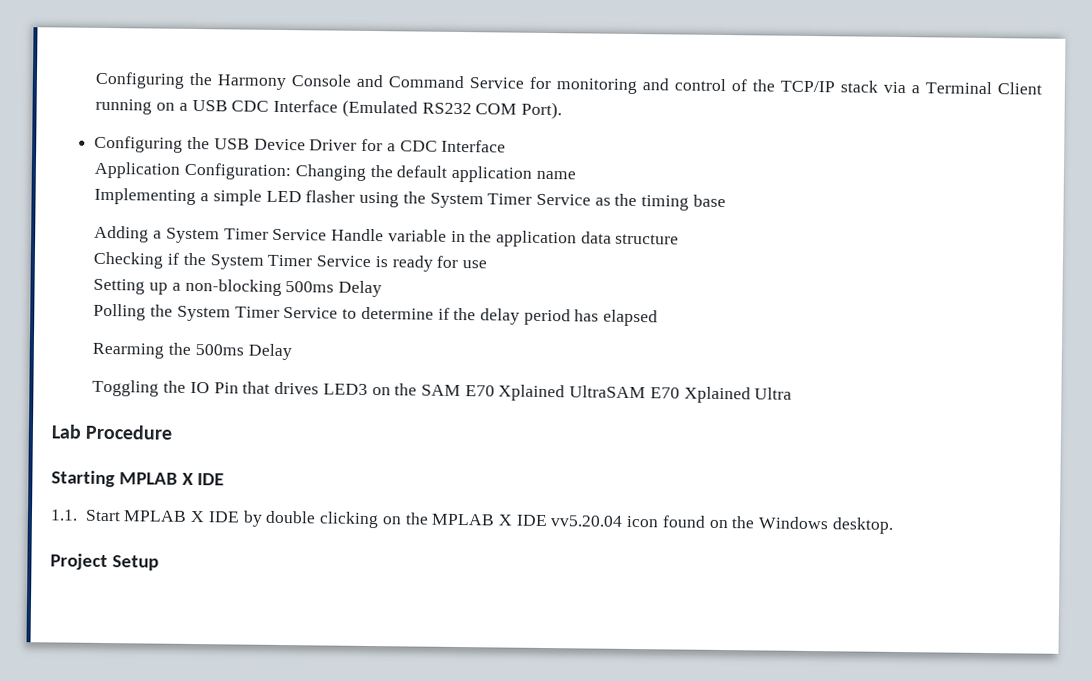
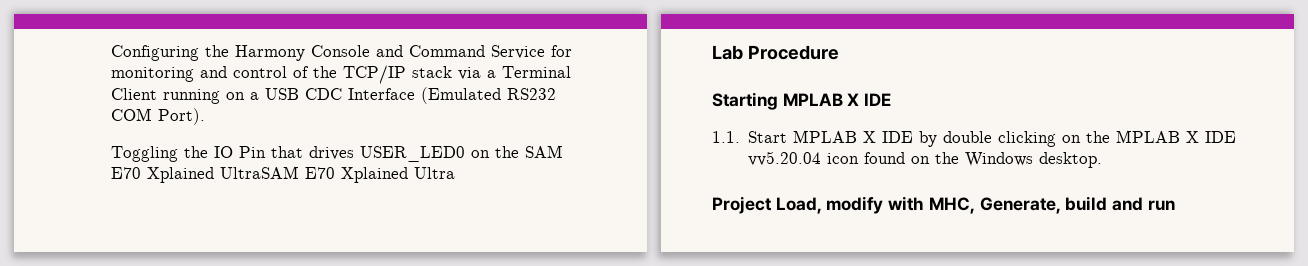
[94,135,507,153] [94,161,576,183] [94,187,726,211] [94,225,680,248] [93,251,487,272] [93,278,383,298] [93,303,659,327] [92,342,292,361] // Configuring the USB Device Driver for a CDC Interface // Application Configuration: Changing the default application name // Implementing a simple LED flasher using the System Timer Service as the timing base // Adding a System Timer Service Handle variable in the application data structure // Checking if the System Timer Service is ready for use // Setting up a non-blocking 500ms Delay // Polling the System Timer Service to determine if the delay period has elapsed // Rearming the 500ms Delay -> (206, 116) none
[322,383,368,395] LED3 -> [360,146,466,162] USER_LED0
[111,555,159,571] Setup -> [775,196,1175,214] Load, modify with MHC, Generate, build and run

